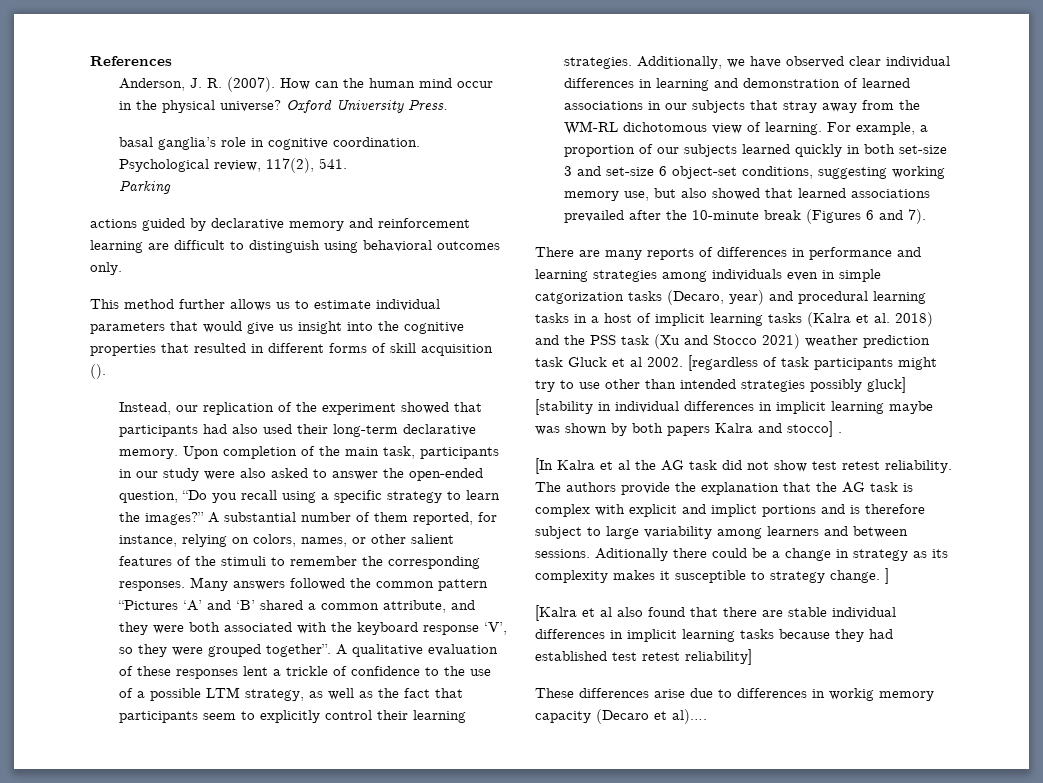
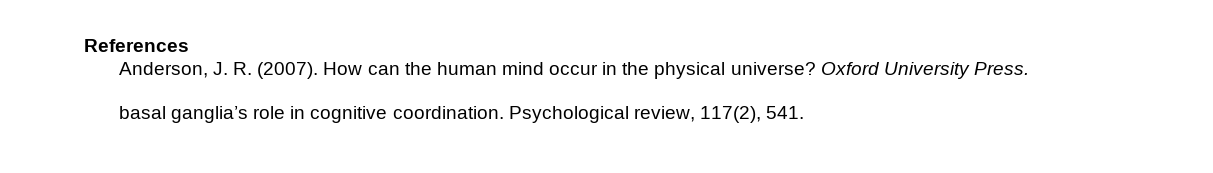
[118,180,171,194] [90,218,470,231] [90,240,500,253] [90,262,122,275] [90,299,440,311] [90,321,464,334] [90,343,493,356] [90,364,106,379] [118,402,482,415] [118,424,476,437] [118,446,499,459] [118,468,483,481] [118,490,500,503] [118,512,497,525] [118,534,454,547] [118,556,480,569] [118,577,488,591] [117,600,475,613] [118,622,507,635] [118,644,498,657] [118,666,491,679] [118,687,463,701] [118,710,466,723] [563,56,950,69] [563,78,910,91] [563,100,920,113] [563,121,928,135] [563,144,947,157] [563,166,945,179] [563,188,930,201] [563,209,926,224] [535,247,921,260] [535,269,881,282] [535,290,926,305] [535,312,933,327] [535,334,930,349] [535,355,937,371] [535,377,906,393] [535,399,933,415] [535,421,842,437] [535,458,952,474] [535,482,913,495] [535,504,925,517] [535,526,908,539] [535,548,948,561] [535,568,889,584] [535,605,896,621] [535,629,893,642] [535,649,752,665] [535,688,934,701] [535,709,707,724] // Parking // actions guided by declarative memory and reinforcement learning are difficult to distinguish using behavioral outcomes only. // This method further allows us to estimate individual parameters that would give us insight into the cognitive properties that resulted in different forms of skill acquisition (). // Instead, our replication of the experiment showed that participants had also used their long-term declarative memory. Upon completion of the main task, participants in our study were also asked to answer the open-ended question, “Do you recall using a specific strategy to learn the images?” A substantial number of them reported, for instance, relying on colors, names, or other salient features of the stimuli to remember the corresponding responses. Many answers followed the common pattern “Pictures ‘A’ and ‘B’ shared a common attribute, and they were both associated with the keyboard response ‘V’, so they were grouped together”. A qualitative evaluation of these responses lent a trickle of confidence to the use of a possible LTM strategy, as well as the fact that participants seem to explicitly control their learning strategies. Additionally, we have observed clear individual differences in learning and demonstration of learned associations in our subjects that stray away from the WM-RL dichotomous view of learning. For example, a proportion of our subjects learned quickly in both set-size 3 and set-size 6 object-set conditions, suggesting working memory use, but also showed that learned associations prevailed after the 10-minute break (Figures 6 and 7). // There are many reports of differences in performance and learning strategies among individuals even in simple catgorization tasks (Decaro, year) and procedural learning tasks in a host of implicit learning tasks (Kalra et al. 2018) and the PSS task (Xu and Stocco 2021) weather prediction task Gluck et al 2002. [regardless of task participants might try to use other than intended strategies possibly gluck] [stability in individual differences in implicit learning maybe was shown by both papers Kalra and stocco] . // [In Kalra et al the AG task did not show test retest reliability. The authors provide the explanation that the AG task is complex with explicit and implict portions and is therefore subject to large variability among learners and between sessions. Aditionally there could be a change in strategy as its complexity makes it susceptible to strategy change. ] // [Kalra et al also found that there are stable individual differences in implicit learning tasks because they had established test retest reliability] // These differences arise due to differences in workig memory capacity (Decaro et al)…. -> (805, 112) none

